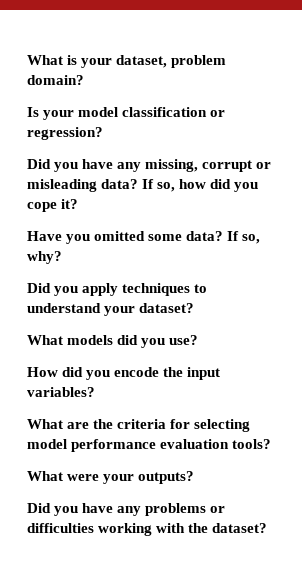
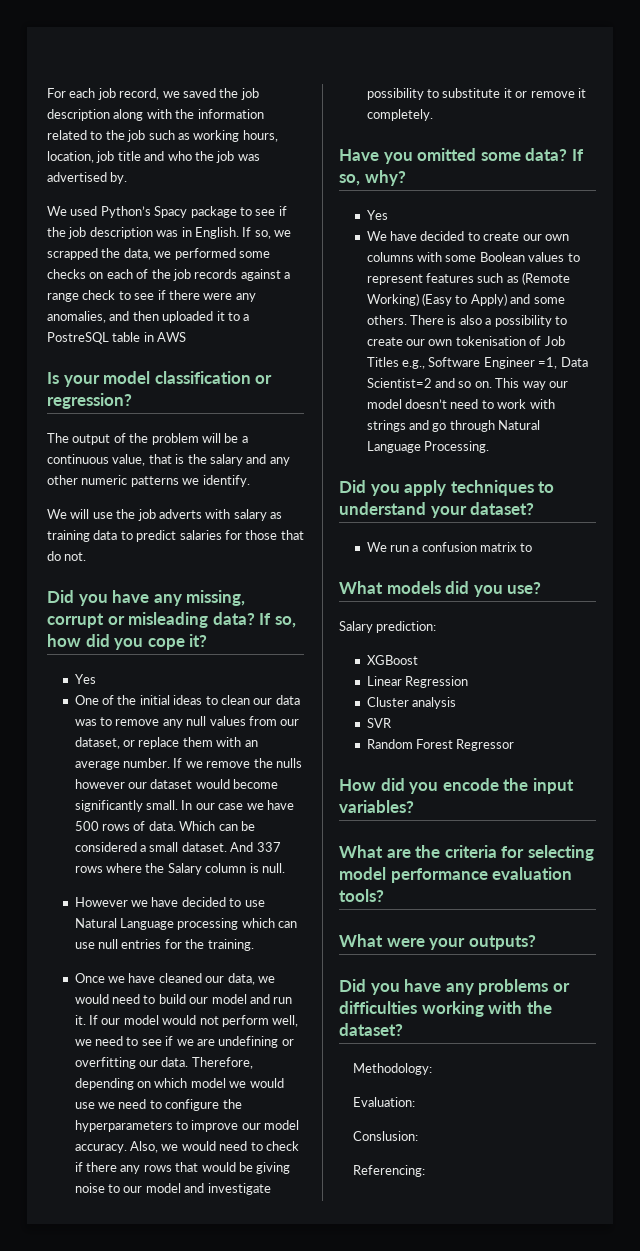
[27,55,227,68] [27,75,84,85] What is your dataset, problem domain? -> [47,88,259,100] [47,109,264,121] [47,130,278,142] [47,151,260,163] [47,172,128,184] [47,206,287,218] [47,227,291,239] [47,248,270,260] [47,269,290,281] [47,290,256,302] [47,311,250,323] [47,332,187,344] For each job record, we saved the job description along with the information related to the job such as working hours, location, job title and who the job was advertised by. // We used Python’s Spacy package to see if the job description was in English. If so, we scrapped the data, we performed some checks on each of the job records against a range check to see if there were any anomalies, and then uploaded it to a PostreSQL table in AWS
(103, 133) none -> [47,433,248,445] [47,454,290,466] [47,475,250,487] [47,509,282,521] [47,530,304,542] [47,551,87,561] // The output of the problem will be a continuous value, that is the salary and any other numeric patterns we identify. // We will use the job adverts with salary as training data to predict salaries for those that do not.
(79, 204) none -> [74,674,96,684] [74,695,300,705] [74,716,300,728] [74,737,258,749] [74,758,302,770] [74,779,279,789] [74,800,294,812] [74,821,255,831] [74,842,281,852] [74,863,285,875] [74,897,265,907] [74,918,298,930] [74,939,254,951] [74,973,275,985] [74,994,293,1004] [74,1015,299,1027] [74,1036,294,1048] [74,1057,253,1069] [74,1078,284,1090] [74,1099,242,1111] [74,1120,300,1132] [74,1141,299,1153] [74,1162,291,1174] [74,1183,271,1195] [366,88,586,100] [366,109,433,121] // Yes // One of the initial ideas to clean our data was to remove any null values from our dataset, or replace them with an average number. If we remove the nulls however our dataset would become significantly small. In our case we have 500 rows of data. Which can be considered a small dataset. And 337 rows where the Salary column is null. // However we have decided to use Natural Language processing which can use null entries for the training. // Once we have cleaned our data, we would need to build our model and run it. If our model would not perform well, we need to see if we are undefining or overfitting our data. Therefore, depending on which model we would use we need to configure the hyperparameters to improve our model accuracy. Also, we would need to check if there any rows that would be giving noise to our model and investigate possibility to substitute it or remove it completely.
(62, 257) none -> [366,210,388,220] [366,231,569,241] [366,252,580,262] [366,272,571,285] [366,293,565,306] [366,315,567,327] [366,336,565,346] [366,357,588,369] [366,378,568,390] [366,399,555,409] [366,420,541,432] [366,441,490,453] // Yes // We have decided to create our own columns with some Boolean values to represent features such as (Remote Working) (Easy to Apply) and some others. There is also a possibility to create our own tokenisation of Job Titles e.g., Software Engineer =1, Data Scientist=2 and so on. This way our model doesn’t need to work with strings and go through Natural Language Processing.
(195, 308) none -> [366,542,532,552] // We run a confusion matrix to
(199, 340) none -> [339,621,437,633] [366,655,418,665] [366,676,469,688] [366,697,457,709] [366,718,392,728] [366,739,515,751] // Salary prediction: // XGBoost // Linear Regression // Cluster analysis // SVR // Random Forest Regressor
(268, 528) none -> [352,1063,432,1075] [352,1097,415,1107] [352,1131,418,1141] [352,1165,425,1177] // Methodology: // Evaluation: // Conslusion: // Referencing:

